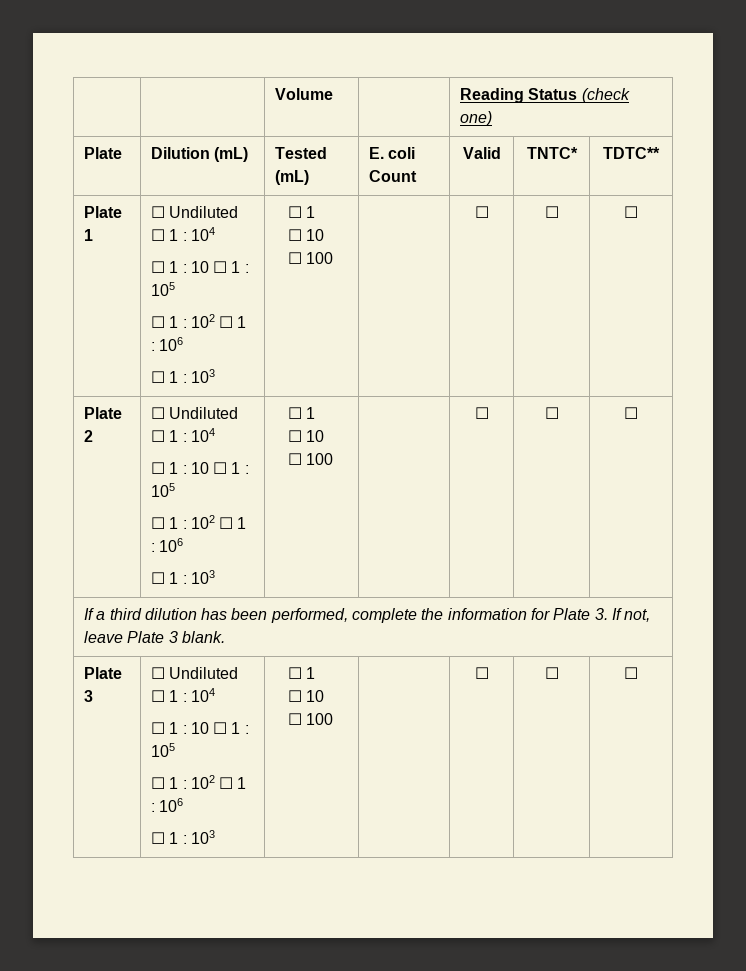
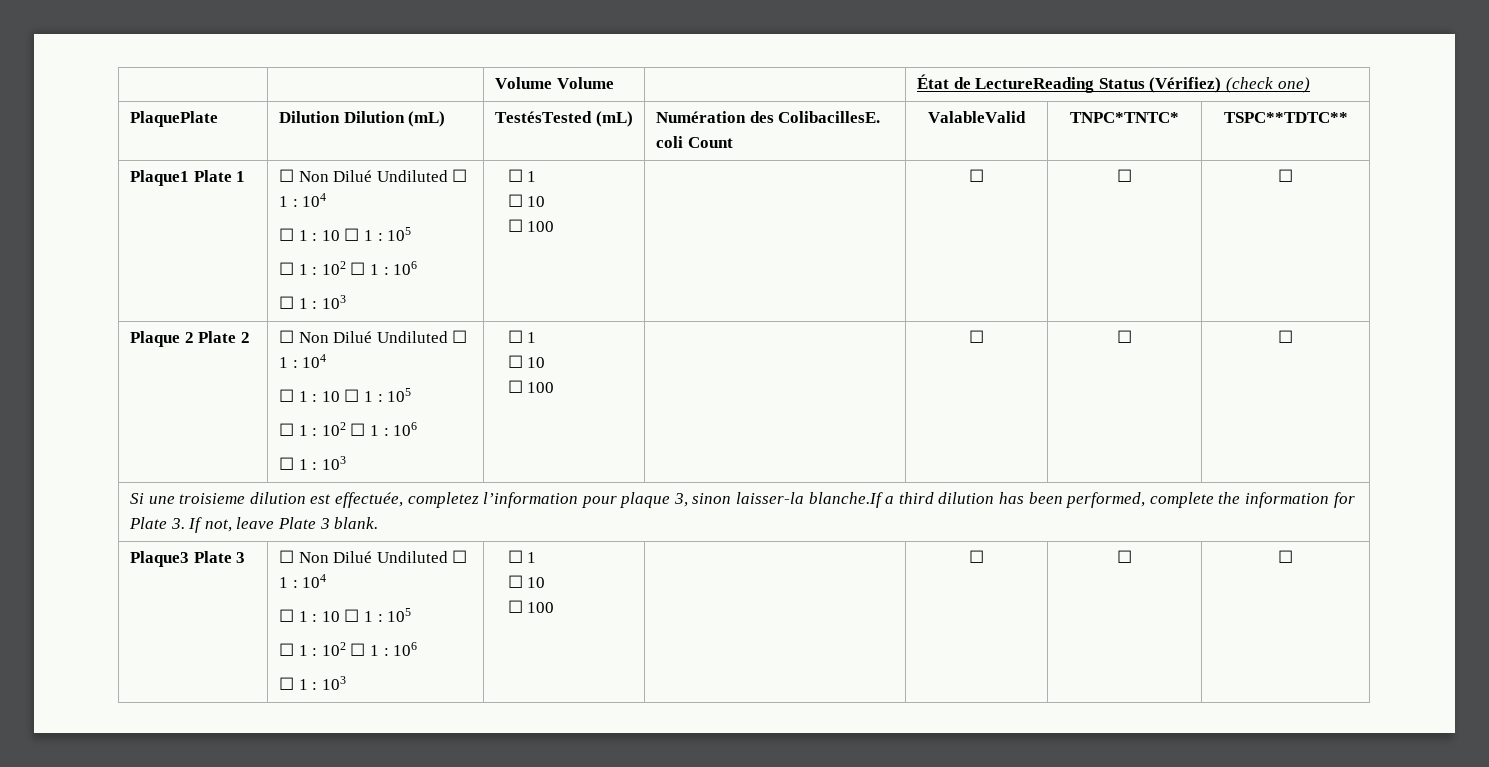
[274,88,333,100] [459,88,578,103] | | Volume | | Reading Status -> [494,77,614,89] [916,74,1222,93] | | Volume Volume | | État de LectureReading Status (Vérifiez)
[83,147,122,159] [150,147,249,162] [274,147,327,159] [274,170,309,185] [368,147,384,159] Plate | Dilution (mL) | Tested (mL) | E. -> [129,111,218,127] [278,111,446,127] [494,111,633,127] [655,111,881,123] PlaquePlate | Dilution Dilution (mL) | TestésTested (mL) | Numération des ColibacillesE.
[462,147,501,159] [526,147,578,159] [603,147,660,159] Valid | TNTC* | TDTC** // -> [928,111,1026,123] [1070,112,1179,123] [1223,112,1348,123] [129,170,189,186] ValableValid | TNPC*TNTC* | TSPC**TDTC** // Plaque1
(165, 212) none -> [298,170,373,182] Non Dilué
(638, 212) none -> [129,331,194,347] Plaque 2
(165, 413) none -> [298,331,373,343] Non Dilué
[83,608,94,620] If -> [129,492,883,508] Si une troisieme dilution est effectuée, completez l’information pour plaque 3, sinon laisser-la blanche.If
(225, 637) none -> [129,551,189,567] Plaque3
(165, 673) none -> [298,551,373,563] Non Dilué

